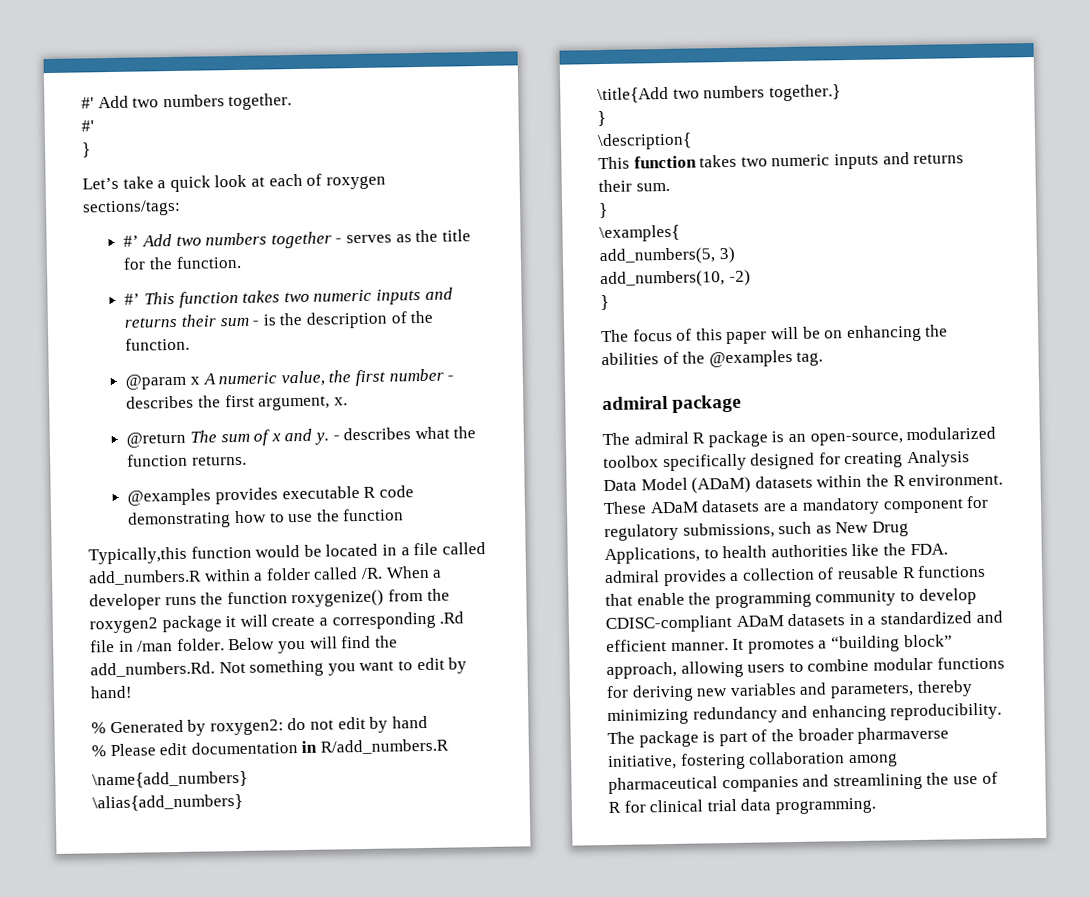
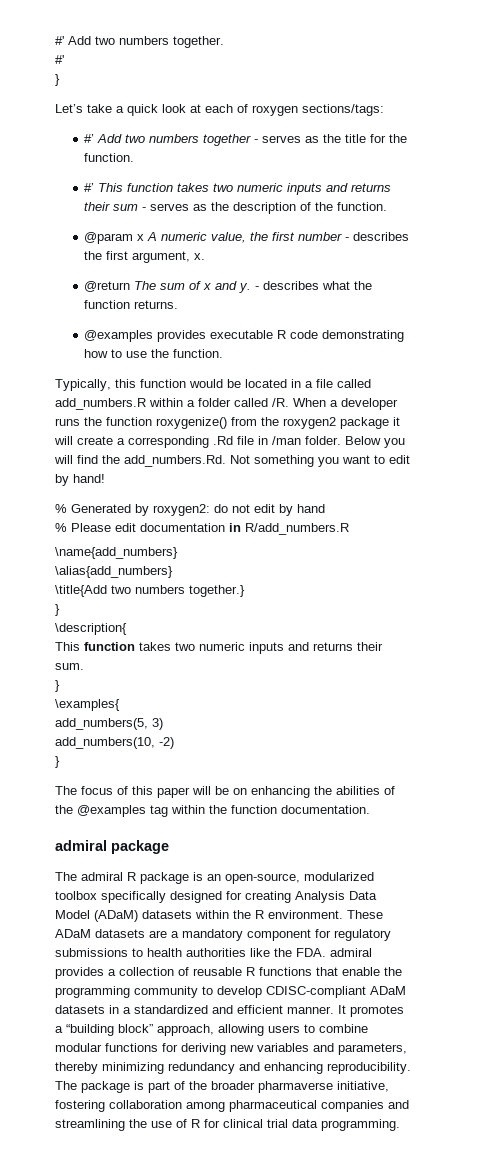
[262,314,276,326] is -> [150,203,208,211] serves as
[342,508,405,522] [88,546,187,565] function // Typically,this -> [173,349,224,358] [55,379,136,391] function. // Typically, this
[796,351,824,366] tag. -> [150,805,370,817] tag within the function documentation.
[682,521,909,539] [604,546,700,565] submissions, such as New Drug Applications, -> [55,948,128,957] submissions

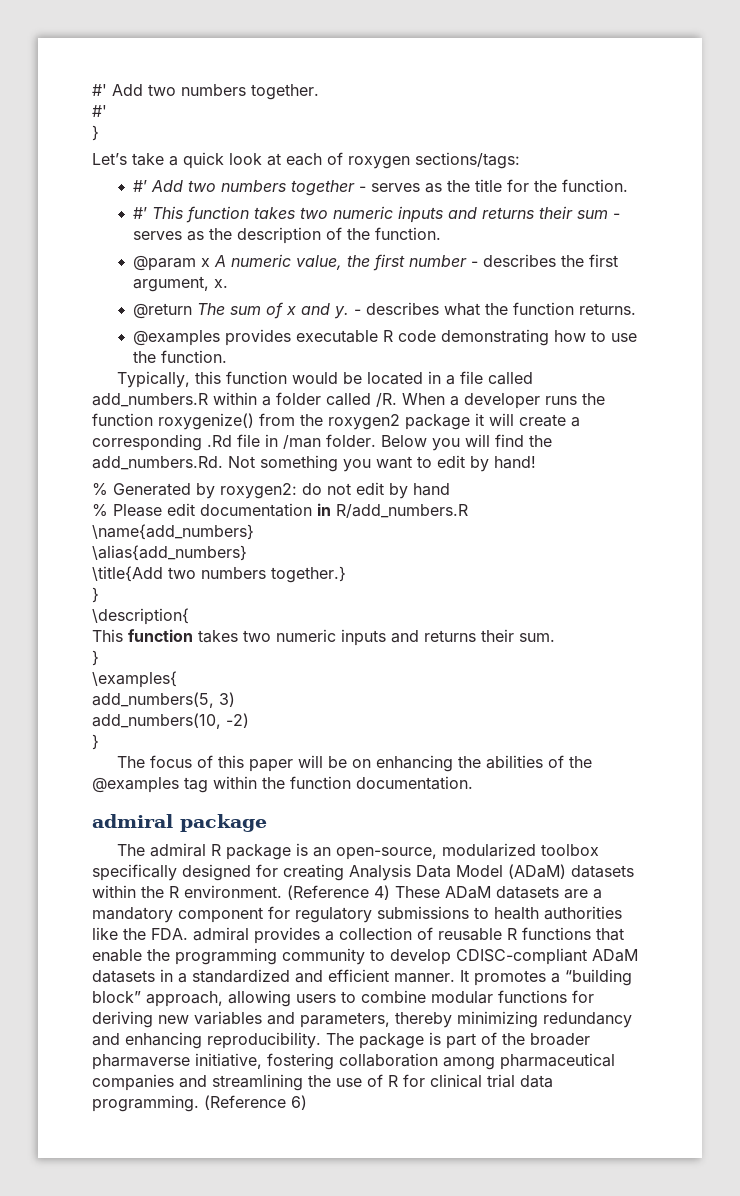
(343, 914) none -> [287,885,390,900] (Reference 4)
(400, 1125) none -> [204,1095,307,1110] (Reference 6)

